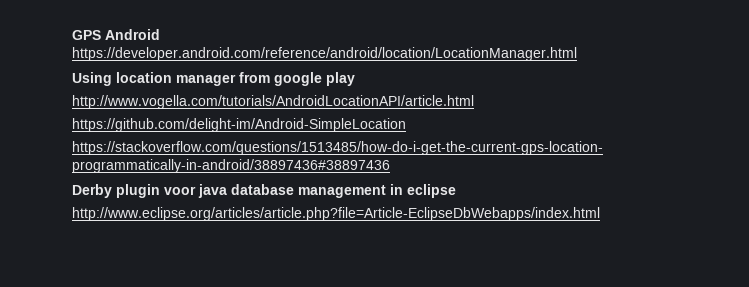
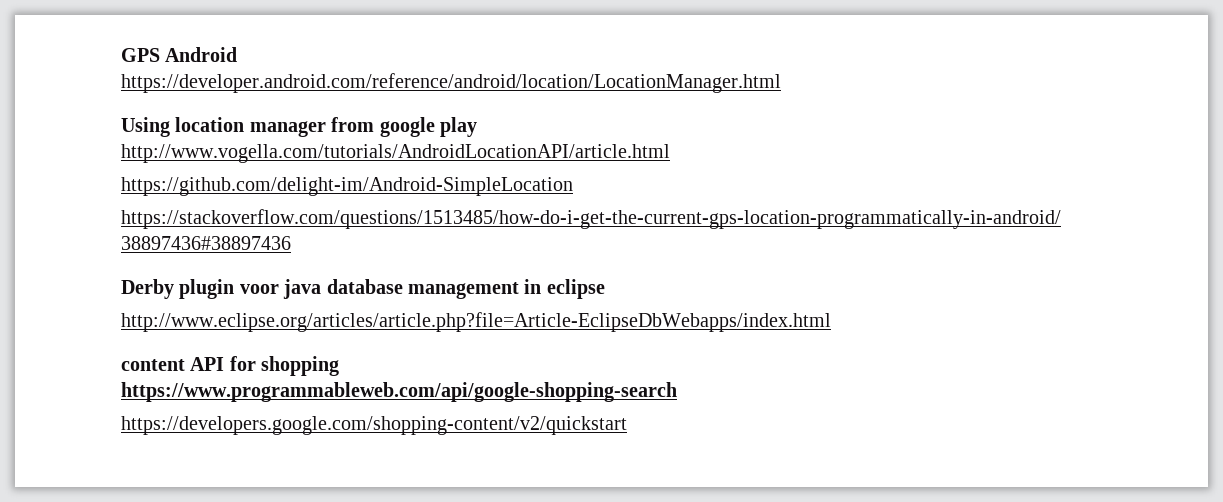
(600, 214) none -> [121,356,340,376] [121,382,677,402] [121,416,627,435] // content API for shopping // https://www.programmableweb.com/api/google-shopping-search // https://developers.google.com/shopping-content/v2/quickstart

